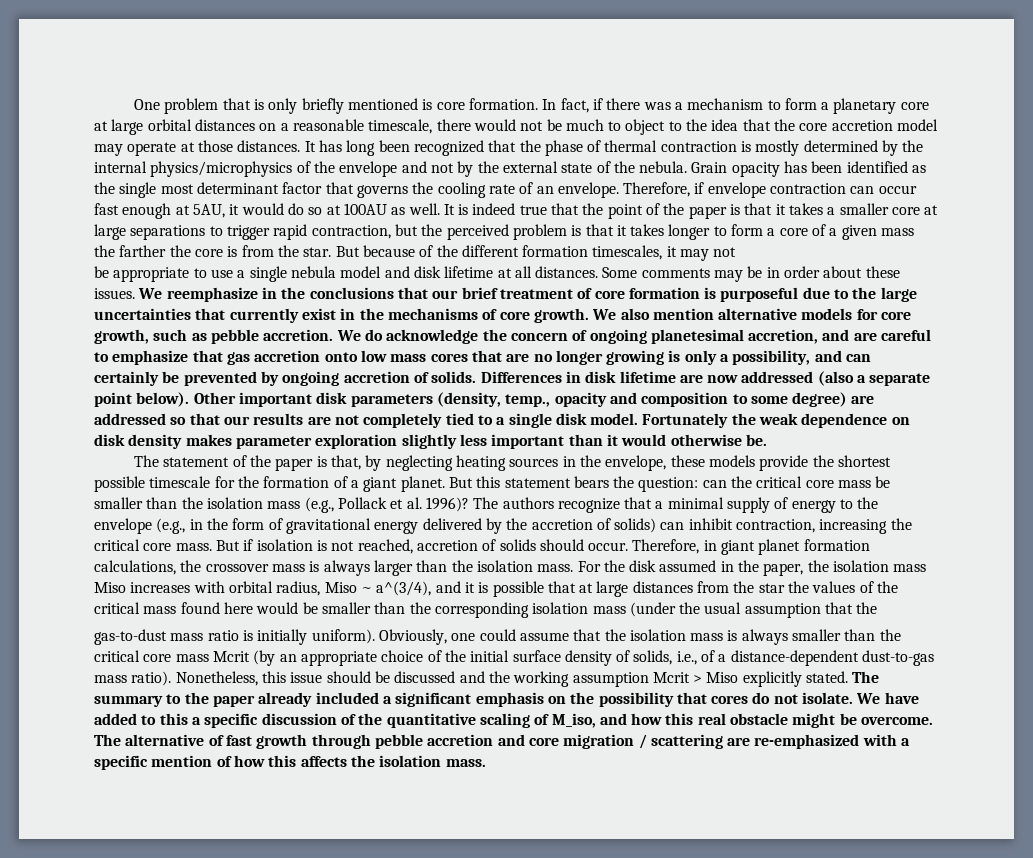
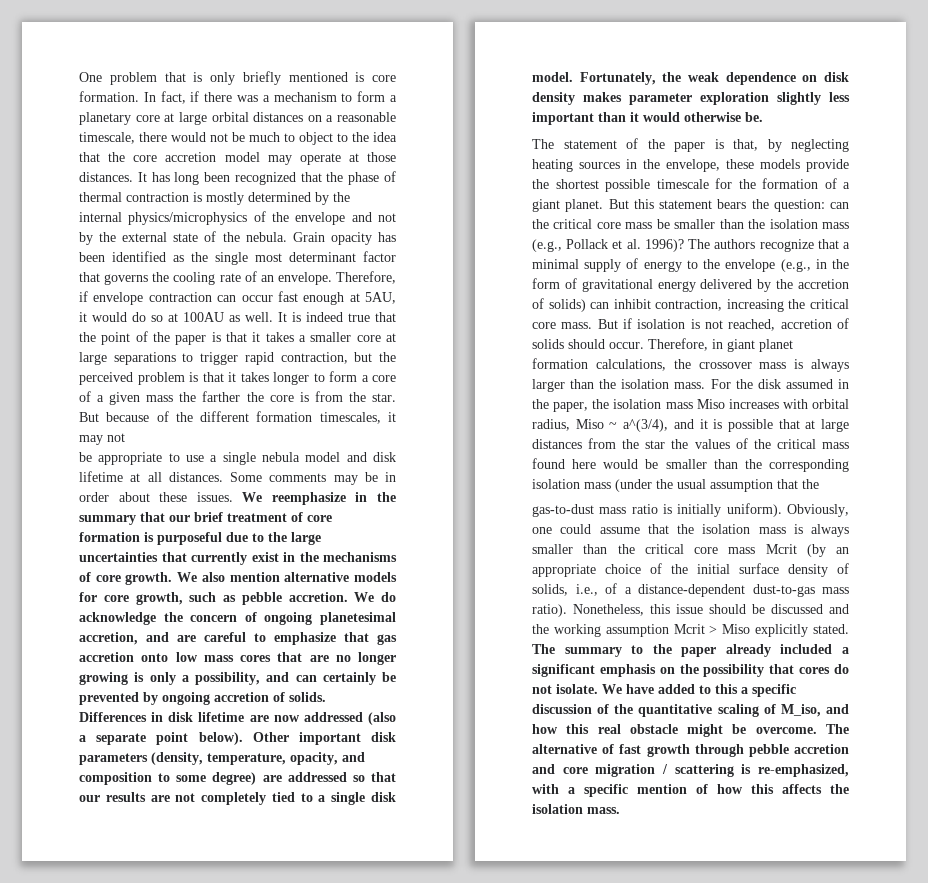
[309,287,394,299] conclusions -> [79,515,136,525] summary
[505,392,607,407] temp., opacity -> [207,752,338,765] temperature, opacity,
[642,413,729,428] Fortunately -> [579,72,656,85] Fortunately,
[727,734,860,749] are re-emphasized -> [741,764,849,777] is re-emphasized,

